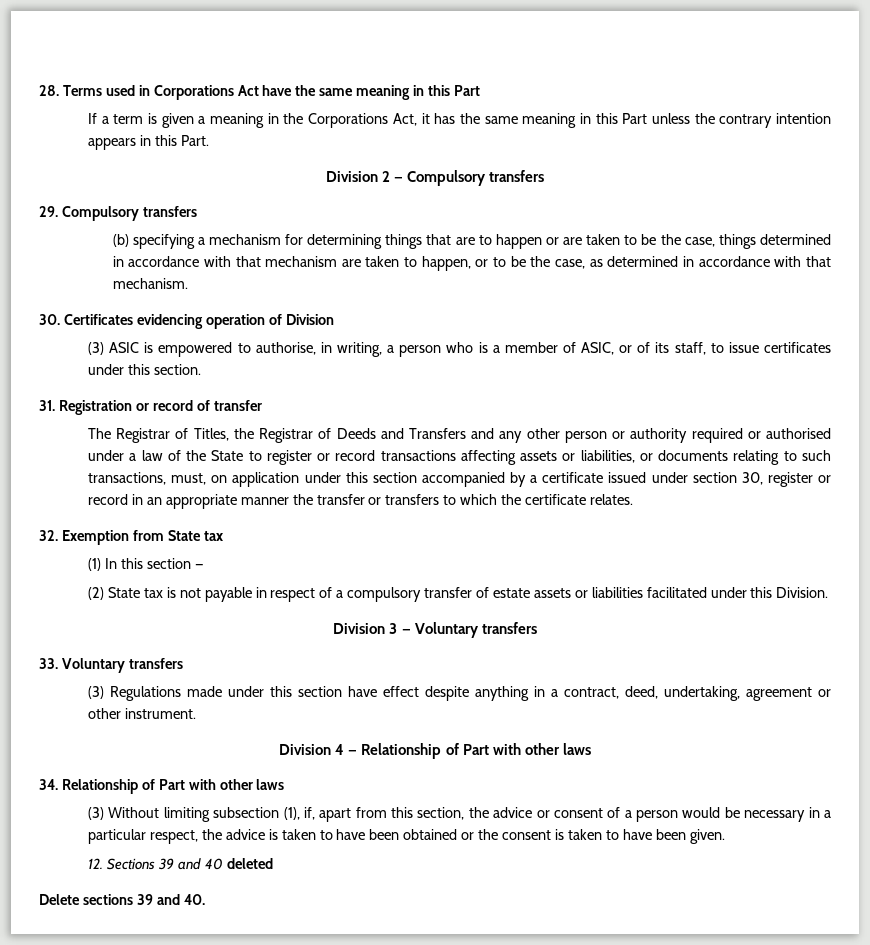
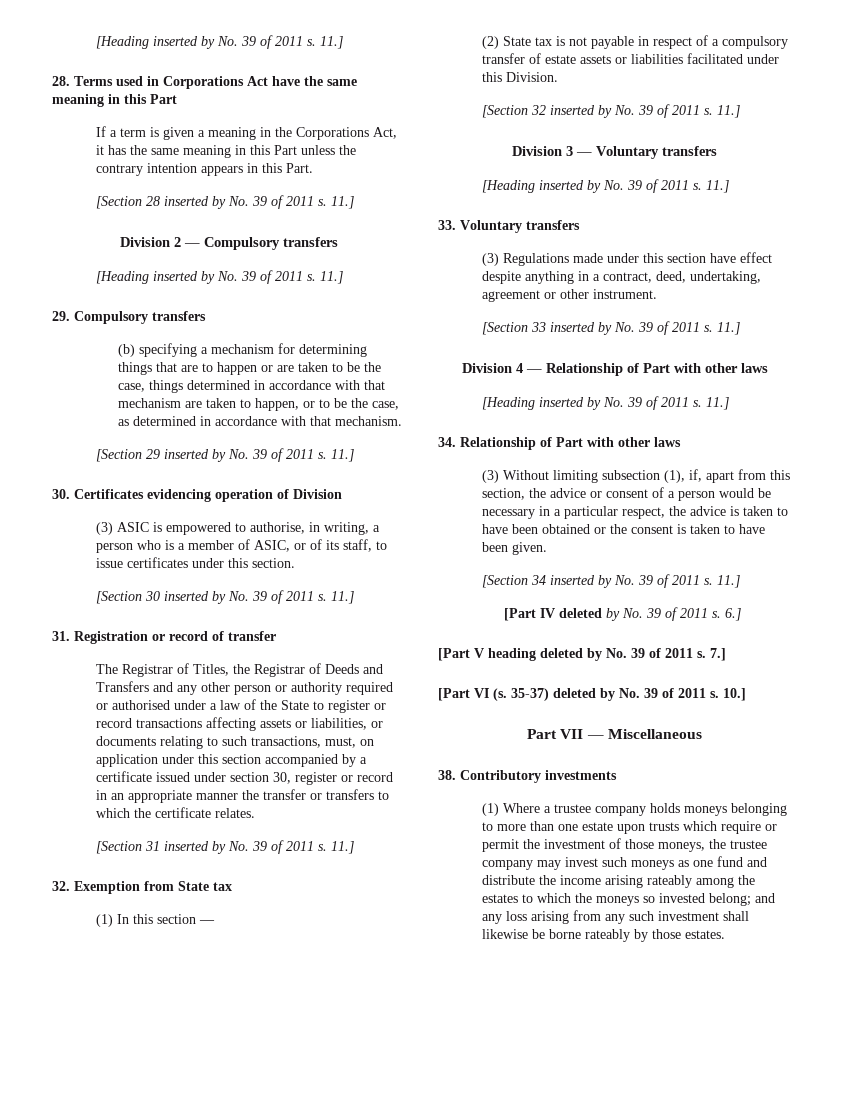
(39, 90) none -> [96,35,344,49] [Heading inserted by No. 39 of 2011 s. 11.] //
(209, 140) none -> [96,195,355,209] // [Section 28 inserted by No. 39 of 2011 s. 11.]
(545, 176) none -> [96,270,344,284] // [Heading inserted by No. 39 of 2011 s. 11.]
(188, 283) none -> [96,448,355,462] // [Section 29 inserted by No. 39 of 2011 s. 11.]
(201, 369) none -> [96,590,355,604] // [Section 30 inserted by No. 39 of 2011 s. 11.]
(633, 499) none -> [96,840,355,854] // [Section 31 inserted by No. 39 of 2011 s. 11.]
(829, 592) none -> [482,104,741,118] // [Section 32 inserted by No. 39 of 2011 s. 11.]
(537, 628) none -> [482,179,730,193] // [Heading inserted by No. 39 of 2011 s. 11.]
(196, 713) none -> [482,321,741,335] // [Section 33 inserted by No. 39 of 2011 s. 11.]
(591, 749) none -> [482,396,730,410] // [Heading inserted by No. 39 of 2011 s. 11.]
[88,858,273,870] [39,894,205,905] 12. Sections 39 and 40 deleted // Delete sections 39 and 40. -> [482,574,741,588] [504,607,742,621] [438,648,726,661] [438,688,746,701] [527,729,702,739] [438,770,617,783] [482,803,788,816] [482,821,778,834] [482,838,768,852] [482,856,768,870] [482,875,756,888] [482,893,776,906] [482,910,750,924] [482,929,726,942] [Section 34 inserted by No. 39 of 2011 s. 11.] // [Part IV deleted by No. 39 of 2011 s. 6.] // [Part V heading deleted by No. 39 of 2011 s. 7.] // [Part VI (s. 35-37) deleted by No. 39 of 2011 s. 10.] // Part VII — Miscellaneous // 38. Contributory investments // (1) Where a trustee company holds moneys belonging to more than one estate upon trusts which require or permit the investment of those moneys, the trustee company may invest such moneys as one fund and distribute the income arising rateably among the estates to which the moneys so invested belong; and any loss arising from any such investment shall likewise be borne rateably by those estates.

